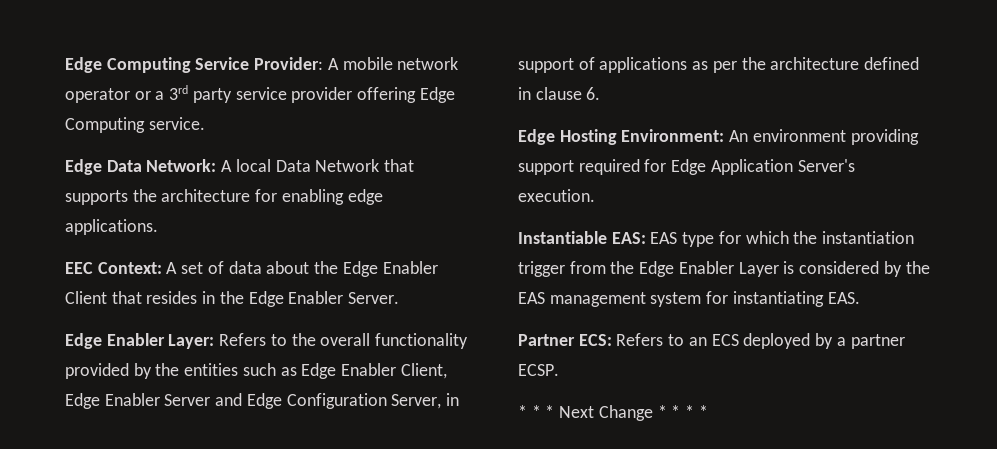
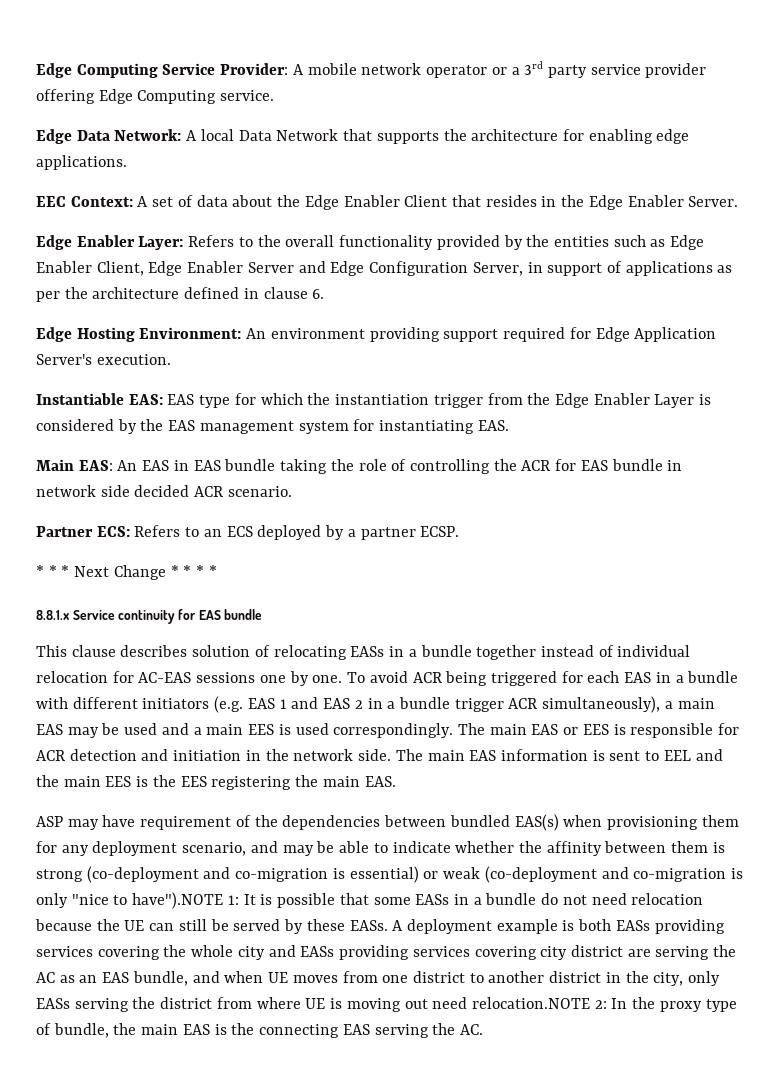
(860, 298) none -> [36,459,683,474] [36,485,292,497] // Main EAS: An EAS in EAS bundle taking the role of controlling the ACR for EAS bundle in network side decided ACR scenario.
(708, 411) none -> [36,609,263,624] [36,645,691,660] [36,671,739,686] [36,696,715,713] [36,723,740,738] [36,749,723,761] [36,775,396,790] [36,814,739,831] [36,841,725,856] [36,866,743,883] [36,892,704,909] [35,919,725,934] [36,945,737,960] [36,971,721,986] [36,997,737,1012] [36,1023,483,1038] // 8.8.1.x Service continuity for EAS bundle // This clause describes solution of relocating EASs in a bundle together instead of individual relocation for AC-EAS sessions one by one. To avoid ACR being triggered for each EAS in a bundle with different initiators (e.g. EAS 1 and EAS 2 in a bundle trigger ACR simultaneously), a main EAS may be used and a main EES is used correspondingly. The main EAS or EES is responsible for ACR detection and initiation in the network side. The main EAS information is sent to EEL and the main EES is the EES registering the main EAS. // ASP may have requirement of the dependencies between bundled EAS(s) when provisioning them for any deployment scenario, and may be able to indicate whether the affinity between them is strong (co-deployment and co-migration is essential) or weak (co-deployment and co-migration is only "nice to have").NOTE 1: It is possible that some EASs in a bundle do not need relocation because the UE can still be served by these EASs. A deployment example is both EASs providing services covering the whole city and EASs providing services covering city district are serving the AC as an EAS bundle, and when UE moves from one district to another district in the city, only EASs serving the district from where UE is moving out need relocation.NOTE 2: In the proxy type of bundle, the main EAS is the connecting EAS serving the AC.

